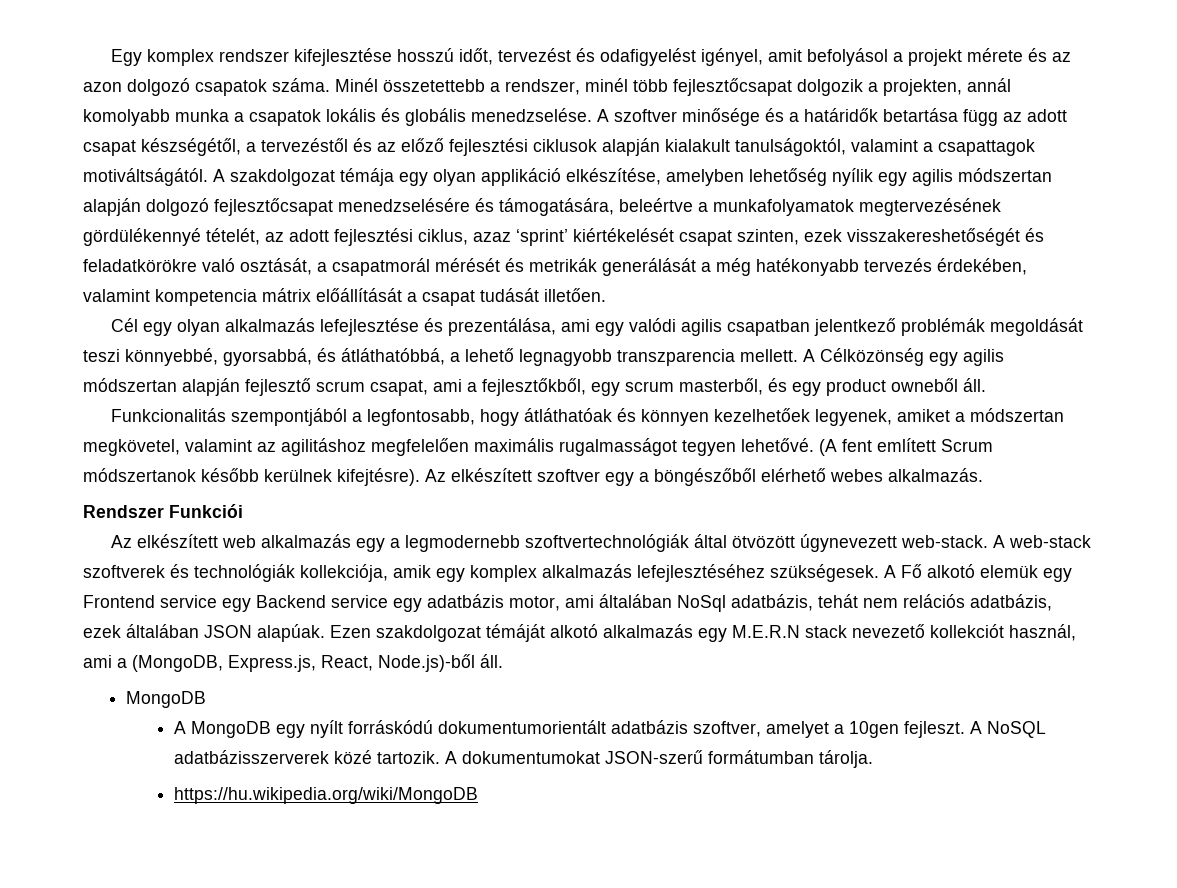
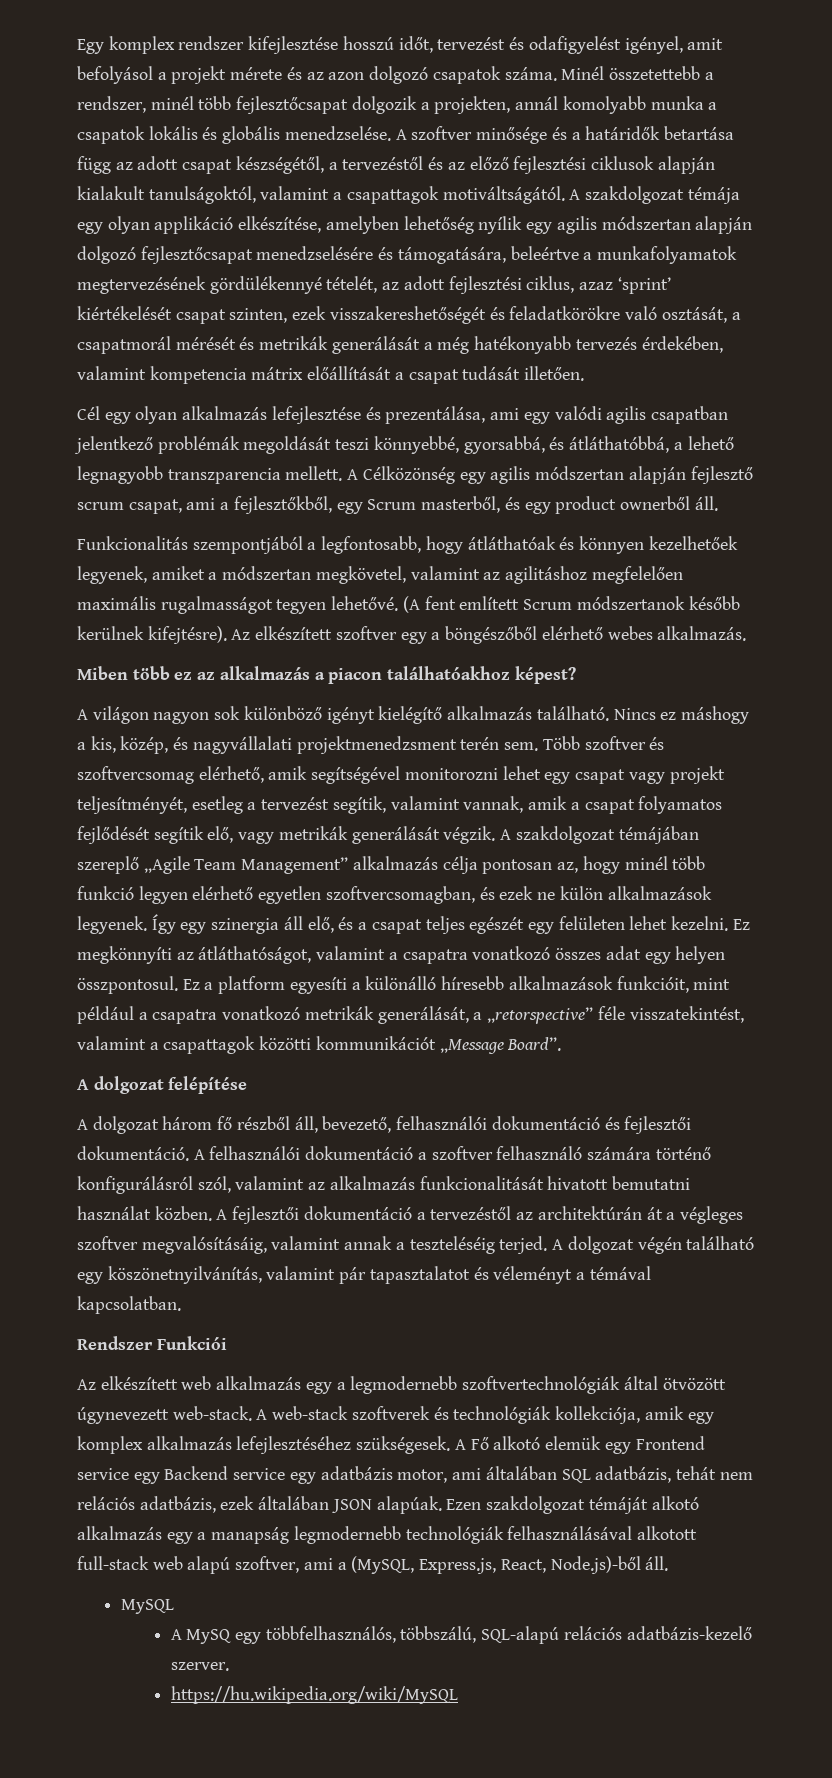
[625,381,674,392] scrum -> [367,499,417,510] Scrum
[891,378,958,392] owneből -> [619,496,690,510] ownerből
(983, 475) none -> [77,666,576,684] [77,706,749,724] [77,736,665,754] [77,766,725,784] [77,796,723,814] [77,826,699,844] [77,856,706,874] [77,886,712,904] [77,914,750,934] [77,946,726,964] [77,976,731,994] [77,1006,744,1024] [77,1036,562,1054] [77,1076,248,1094] [77,1116,692,1134] [77,1146,711,1161] [77,1176,691,1194] [77,1206,743,1224] [77,1236,755,1254] [77,1266,651,1284] [77,1296,181,1314] // Miben több ez az alkalmazás a piacon találhatóakhoz képest? // A világon nagyon sok különböző igényt kielégítő alkalmazás található. Nincs ez máshogy a kis, közép, és nagyvállalati projektmenedzsment terén sem. Több szoftver és szoftvercsomag elérhető, amik segítségével monitorozni lehet egy csapat vagy projekt teljesítményét, esetleg a tervezést segítik, valamint vannak, amik a csapat folyamatos fejlődését segítik elő, vagy metrikák generálását végzik. A szakdolgozat témájában szereplő „Agile Team Management” alkalmazás célja pontosan az, hogy minél több funkció legyen elérhető egyetlen szoftvercsomagban, és ezek ne külön alkalmazások legyenek. Így egy szinergia áll elő, és a csapat teljes egészét egy felületen lehet kezelni. Ez megkönnyíti az átláthatóságot, valamint a csapatra vonatkozó összes adat egy helyen összpontosul. Ez a platform egyesíti a különálló híresebb alkalmazások funkcióit, mint például a csapatra vonatkozó metrikák generálását, a „retorspective” féle visszatekintést, valamint a csapattagok közötti kommunikációt „Message Board”. // A dolgozat felépítése // A dolgozat három fő részből áll, bevezető, felhasználói dokumentáció és fejlesztői dokumentáció. A felhasználói dokumentáció a szoftver felhasználó számára történő konfigurálásról szól, valamint az alkalmazás funkcionalitását hivatott bemutatni használat közben. A fejlesztői dokumentáció a tervezéstől az architektúrán át a végleges szoftver megvalósításáig, valamint annak a teszteléséig terjed. A dolgozat végén található egy köszönetnyilvánítás, valamint pár tapasztalatot és véleményt a témával kapcsolatban.
[677,595,726,612] NoSql -> [561,1469,591,1483] SQL
[732,624,1076,641] [83,655,223,672] M.E.R.N stack nevezető kollekciót használ, ami a (MongoDB, -> [197,1526,698,1544] [77,1556,415,1574] a manapság legmodernebb technológiák felhasználásával alkotott full-stack web alapú szoftver, ami a (MySQL,
[126,691,207,708] [173,720,1046,738] [173,750,873,768] [173,787,478,804] MongoDB // A MongoDB egy nyílt forráskódú dokumentumorientált adatbázis szoftver, amelyet a 10gen fejleszt. A NoSQL adatbázisszerverek közé tartozik. A dokumentumokat JSON-szerű formátumban tárolja. // https://hu.wikipedia.org/wiki/MongoDB -> [121,1599,175,1614] [170,1626,752,1644] [170,1662,229,1671] [170,1686,458,1704] MySQL // A MySQ egy többfelhasználós, többszálú, SQL-alapú relációs adatbázis-kezelő szerver. // https://hu.wikipedia.org/wiki/MySQL

